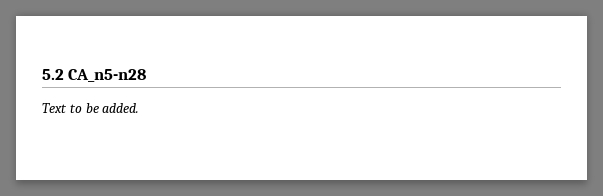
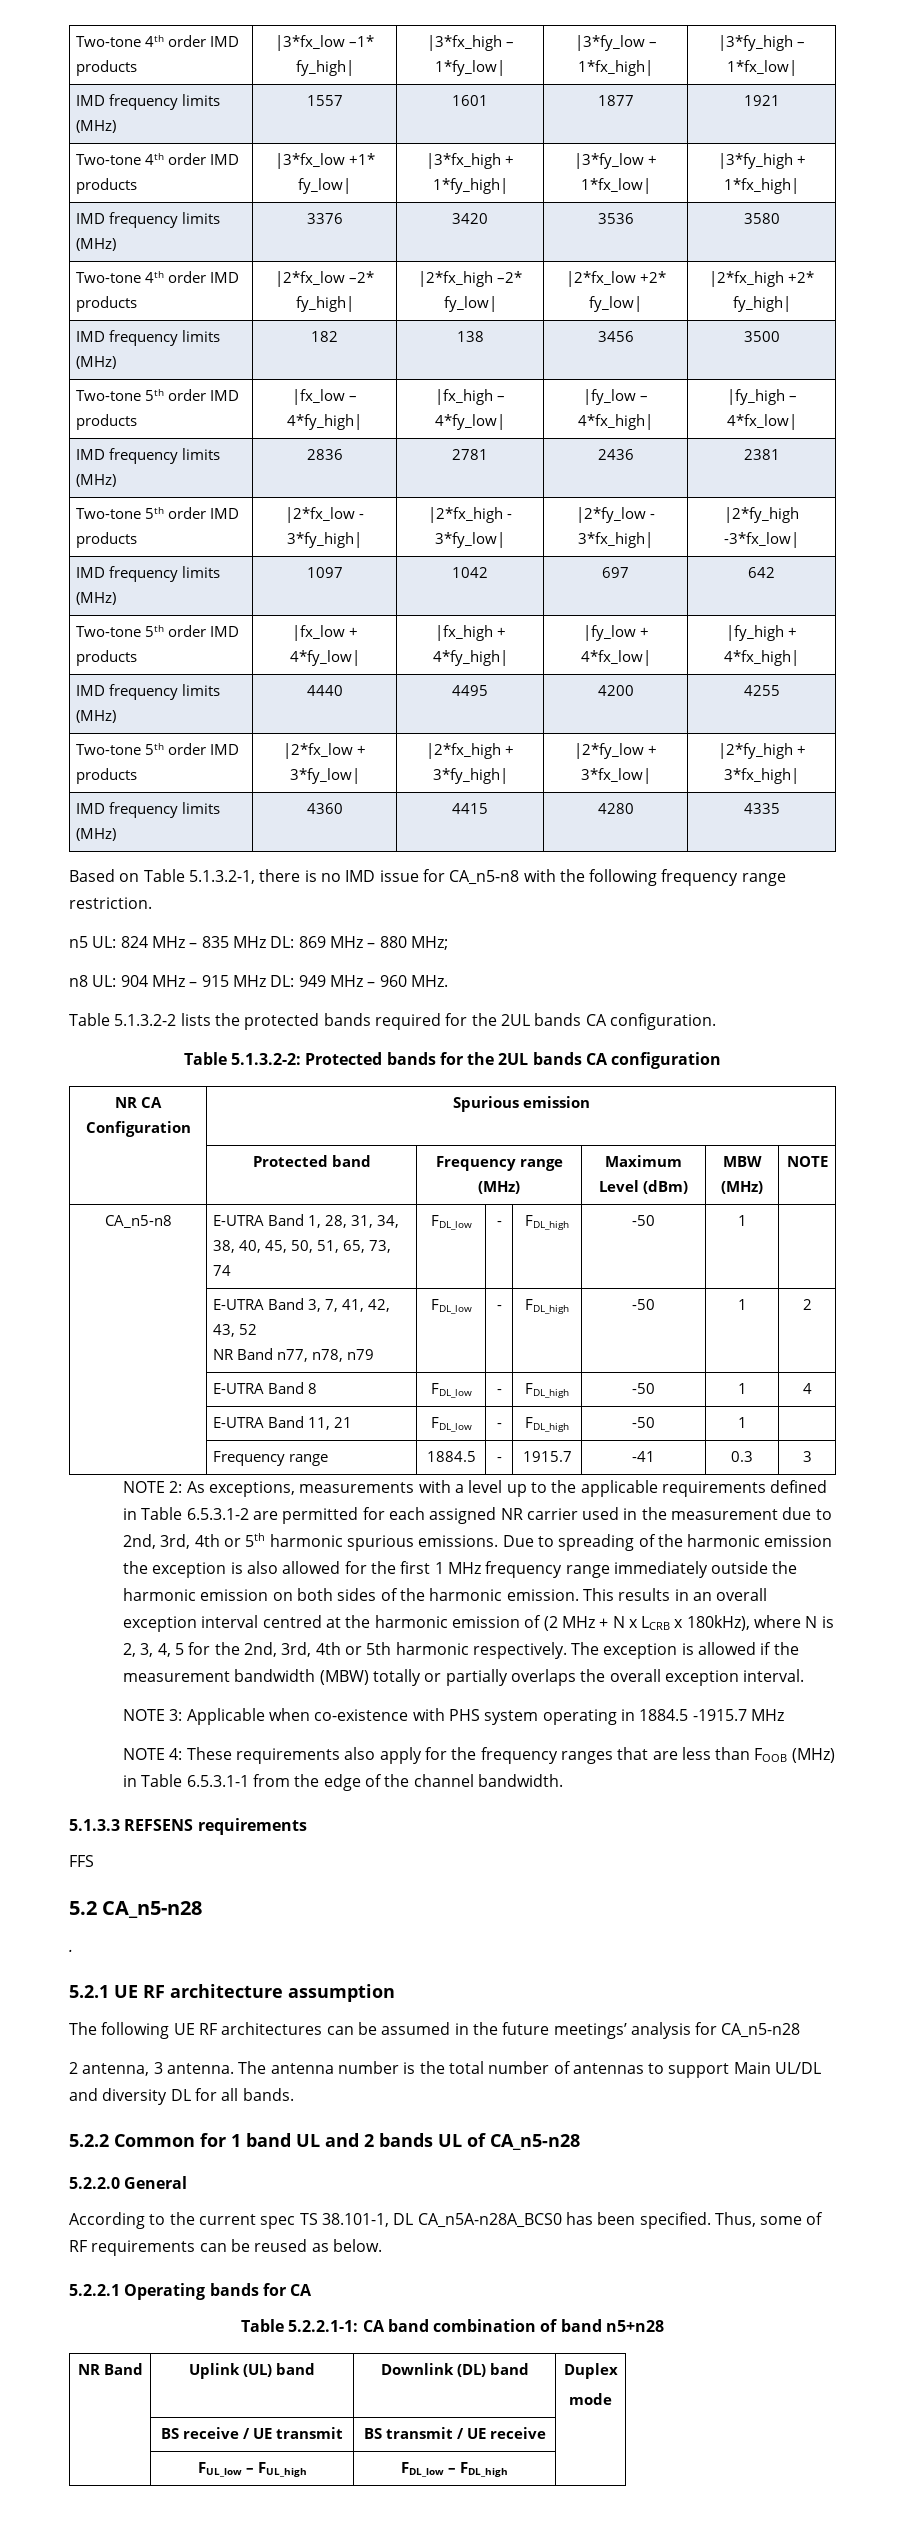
[42,69,147,82] [42,103,140,113] 5.2 CA_n5-n28 // Text to be added. -> [76,35,240,47] [76,60,138,76] [275,35,374,51] [295,60,354,76] [426,35,514,51] [435,60,505,76] [574,35,657,51] [578,60,653,76] [718,35,805,51] [726,60,797,76] [76,94,221,110] [76,120,117,133] [306,95,343,106] [452,95,488,106] [597,95,634,106] [743,95,780,106] [76,153,240,165] [76,178,138,194] [274,153,375,169] [298,178,351,194] [426,153,514,169] [432,178,508,194] [574,153,657,169] [580,178,651,194] [717,153,806,169] [724,178,799,194] [76,212,221,228] [76,238,117,251] [306,213,343,224] [452,213,488,224] [597,213,634,224] [743,213,780,224] [76,271,240,283] [76,296,138,312] [275,271,374,287] [295,296,354,312] [418,271,522,287] [443,296,497,312] [565,271,666,287] [589,296,642,312] [709,271,814,287] [732,296,791,312] [76,330,221,346] [76,356,117,369] [311,331,338,342] [456,331,484,342] [597,331,634,342] [743,331,780,342] [76,389,240,401] [76,414,138,430] [292,389,357,405] [287,414,362,430] [435,389,505,405] [435,414,505,430] [583,389,648,405] [578,414,653,430] [726,389,797,405] [726,414,797,430] [76,448,221,464] [76,474,117,487] [306,449,343,460] [452,449,488,460] [597,449,634,460] [743,449,780,460] [76,507,240,519] [76,532,138,548] [285,507,364,523] [287,532,362,548] [428,507,512,523] [435,532,505,548] [576,507,655,523] [578,532,653,548] [724,507,799,523] [724,532,799,548] [76,566,221,582] [76,592,117,605] [306,567,343,578] [452,567,488,578] [602,567,629,578] [748,567,775,578] [76,625,240,637] [76,650,138,666] [291,625,358,641] [289,650,360,666] [434,625,506,641] [432,650,508,666] [582,625,649,641] [580,650,651,666] [726,625,797,641] [724,650,799,666] [76,684,221,700] [76,710,117,723] [306,685,343,696] [452,685,488,696] [597,685,634,696] [743,685,780,696] [76,743,240,755] [76,768,138,784] [283,743,366,759] [289,768,360,784] [426,743,514,759] [432,768,508,784] [574,743,657,759] [580,768,651,784] [717,743,806,759] [724,768,799,784] [76,802,221,818] [76,828,117,841] [306,803,343,814] [452,803,488,814] [597,803,634,814] [743,803,780,814] [69,869,786,886] [69,897,152,909] [69,936,448,950] [69,975,448,987] [69,1013,716,1030] [183,1052,722,1069] [115,1097,162,1108] [85,1121,191,1137] [452,1096,590,1112] [252,1155,371,1167] [435,1156,563,1171] [478,1181,520,1194] [605,1155,682,1167] [599,1180,688,1194] [722,1156,762,1167] [721,1181,763,1194] [786,1156,828,1167] [104,1215,172,1228] [213,1214,400,1228] [213,1240,392,1253] [213,1265,232,1276] [430,1215,472,1230] [496,1221,502,1226] [525,1215,569,1230] [632,1215,655,1226] [737,1215,747,1226] [213,1298,391,1312] [213,1324,258,1337] [213,1348,375,1362] [430,1299,472,1314] [496,1305,502,1310] [525,1299,569,1314] [632,1299,655,1310] [737,1299,747,1310] [802,1299,812,1310] [213,1382,318,1394] [430,1383,472,1398] [496,1389,502,1394] [525,1383,569,1398] [632,1383,655,1394] [737,1383,747,1394] [802,1383,812,1394] [213,1416,353,1430] [430,1417,472,1432] [496,1423,502,1428] [525,1417,569,1432] [632,1417,655,1428] [737,1417,747,1428] [213,1451,329,1466] [426,1451,476,1462] [496,1457,502,1462] [522,1451,572,1462] [632,1451,655,1462] [731,1451,753,1462] [802,1451,812,1462] [122,1480,828,1497] [122,1507,832,1524] [122,1533,833,1551] [122,1561,798,1578] [122,1588,768,1601] [122,1615,834,1632] [122,1642,799,1659] [122,1669,805,1686] [122,1708,784,1725] [122,1747,835,1764] [122,1774,563,1791] [69,1818,307,1835] [69,1855,94,1867] [69,1901,203,1918] [69,1949,73,1952] [69,1984,395,2002] [69,2022,801,2039] [69,2061,822,2078] [69,2088,294,2105] [69,2133,580,2150] [69,2176,188,2189] [69,2212,824,2229] [69,2239,382,2256] [69,2283,313,2300] [240,2319,665,2332] [77,2363,143,2375] [189,2363,315,2379] [380,2363,529,2377] [563,2363,618,2379] [569,2393,612,2405] [161,2427,343,2439] [363,2427,546,2439] [197,2462,307,2477] [401,2462,508,2477] Two-tone 4th order IMD products | |3*fx_low –1* fy_high| | |3*fx_high – 1*fy_low| | |3*fy_low – 1*fx_high| | |3*fy_high – 1*fx_low| // IMD frequency limits (MHz) | 1557 | 1601 | 1877 | 1921 // Two-tone 4th order IMD products | |3*fx_low +1* fy_low| | |3*fx_high + 1*fy_high| | |3*fy_low + 1*fx_low| | |3*fy_high + 1*fx_high| // IMD frequency limits (MHz) | 3376 | 3420 | 3536 | 3580 // Two-tone 4th order IMD products | |2*fx_low –2* fy_high| | |2*fx_high –2* fy_low| | |2*fx_low +2* fy_low| | |2*fx_high +2* fy_high| // IMD frequency limits (MHz) | 182 | 138 | 3456 | 3500 // Two-tone 5th order IMD products | |fx_low – 4*fy_high| | |fx_high – 4*fy_low| | |fy_low – 4*fx_high| | |fy_high – 4*fx_low| // IMD frequency limits (MHz) | 2836 | 2781 | 2436 | 2381 // Two-tone 5th order IMD products | |2*fx_low - 3*fy_high| | |2*fx_high - 3*fy_low| | |2*fy_low - 3*fx_high| | |2*fy_high -3*fx_low| // IMD frequency limits (MHz) | 1097 | 1042 | 697 | 642 // Two-tone 5th order IMD products | |fx_low + 4*fy_low| | |fx_high + 4*fy_high| | |fy_low + 4*fx_low| | |fy_high + 4*fx_high| // IMD frequency limits (MHz) | 4440 | 4495 | 4200 | 4255 // Two-tone 5th order IMD products | |2*fx_low + 3*fy_low| | |2*fx_high + 3*fy_high| | |2*fy_low + 3*fx_low| | |2*fy_high + 3*fx_high| // IMD frequency limits (MHz) | 4360 | 4415 | 4280 | 4335 // Based on Table 5.1.3.2-1, there is no IMD issue for CA_n5-n8 with the following frequency range restriction. // n5 UL: 824 MHz – 835 MHz DL: 869 MHz – 880 MHz; // n8 UL: 904 MHz – 915 MHz DL: 949 MHz – 960 MHz. // Table 5.1.3.2-2 lists the protected bands required for the 2UL bands CA configuration. // Table 5.1.3.2-2: Protected bands for the 2UL bands CA configuration // NR CA Configuration | Spurious emission // | Protected band | Frequency range (MHz) | Maximum Level (dBm) | MBW (MHz) | NOTE // CA_n5-n8 | E-UTRA Band 1, 28, 31, 34, 38, 40, 45, 50, 51, 65, 73, 74 | FDL_low | - | FDL_high | -50 | 1 | // | E-UTRA Band 3, 7, 41, 42, 43, 52 // NR Band n77, n78, n79 | FDL_low | - | FDL_high | -50 | 1 | 2 // | E-UTRA Band 8 | FDL_low | - | FDL_high | -50 | 1 | 4 // | E-UTRA Band 11, 21 | FDL_low | - | FDL_high | -50 | 1 | // | Frequency range | 1884.5 | - | 1915.7 | -41 | 0.3 | 3 // NOTE 2: As exceptions, measurements with a level up to the applicable requirements defined in Table 6.5.3.1-2 are permitted for each assigned NR carrier used in the measurement due to 2nd, 3rd, 4th or 5th harmonic spurious emissions. Due to spreading of the harmonic emission the exception is also allowed for the first 1 MHz frequency range immediately outside the harmonic emission on both sides of the harmonic emission. This results in an overall exception interval centred at the harmonic emission of (2 MHz + N x LCRB x 180kHz), where N is 2, 3, 4, 5 for the 2nd, 3rd, 4th or 5th harmonic respectively. The exception is allowed if the measurement bandwidth (MBW) totally or partially overlaps the overall exception interval. // NOTE 3: Applicable when co-existence with PHS system operating in 1884.5 -1915.7 MHz // NOTE 4: These requirements also apply for the frequency ranges that are less than FOOB (MHz) in Table 6.5.3.1-1 from the edge of the channel bandwidth. // 5.1.3.3 REFSENS requirements // FFS // 5.2 CA_n5-n28 // . // 5.2.1 UE RF architecture assumption // The following UE RF architectures can be assumed in the future meetings’ analysis for CA_n5-n28 // 2 antenna, 3 antenna. The antenna number is the total number of antennas to support Main UL/DL and diversity DL for all bands. // 5.2.2 Common for 1 band UL and 2 bands UL of CA_n5-n28 // 5.2.2.0 General // According to the current spec TS 38.101-1, DL CA_n5A-n28A_BCS0 has been specified. Thus, some of RF requirements can be reused as below. // 5.2.2.1 Operating bands for CA // Table 5.2.2.1-1: CA band combination of band n5+n28 // NR Band | Uplink (UL) band | Downlink (DL) band | Duplex // mode // | BS receive / UE transmit | BS transmit / UE receive | // | FUL_low – FUL_high | FDL_low – FDL_high |

